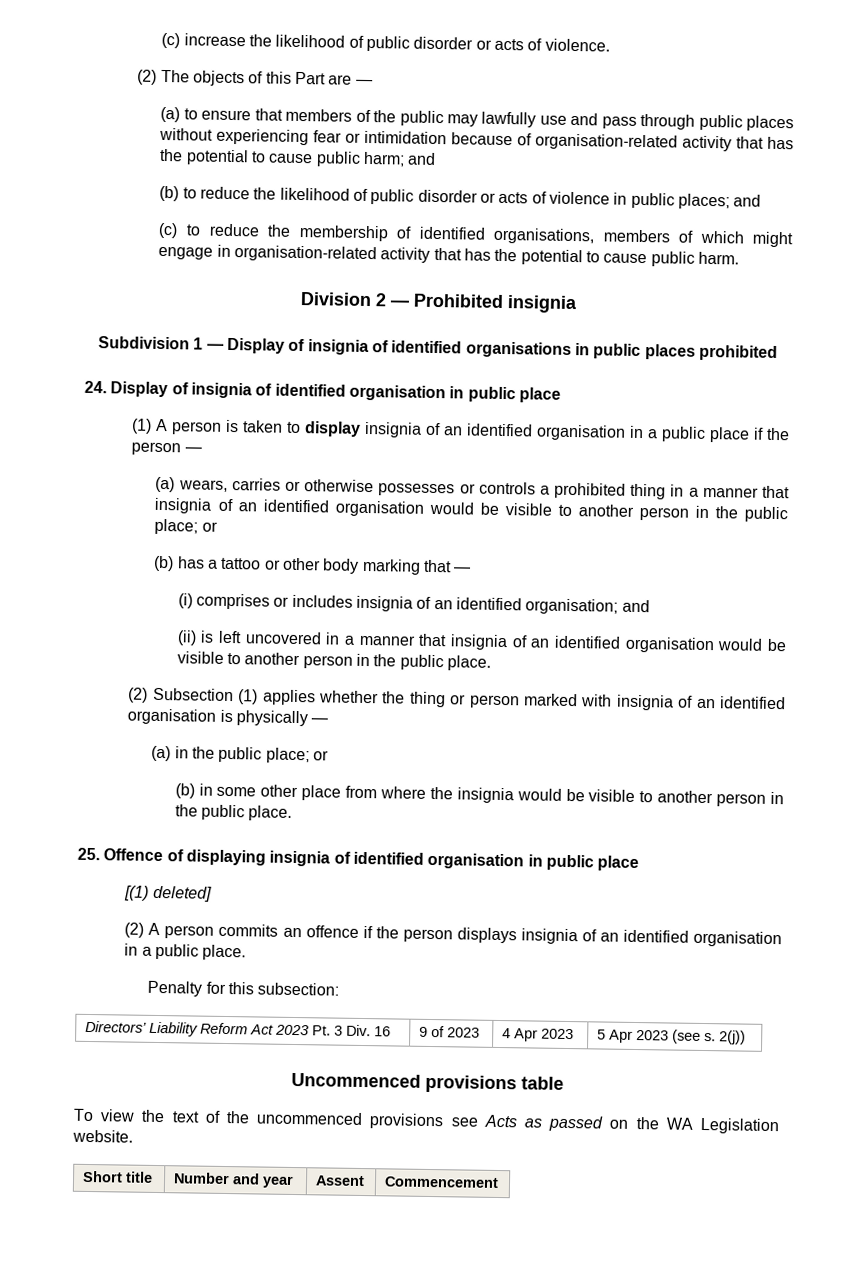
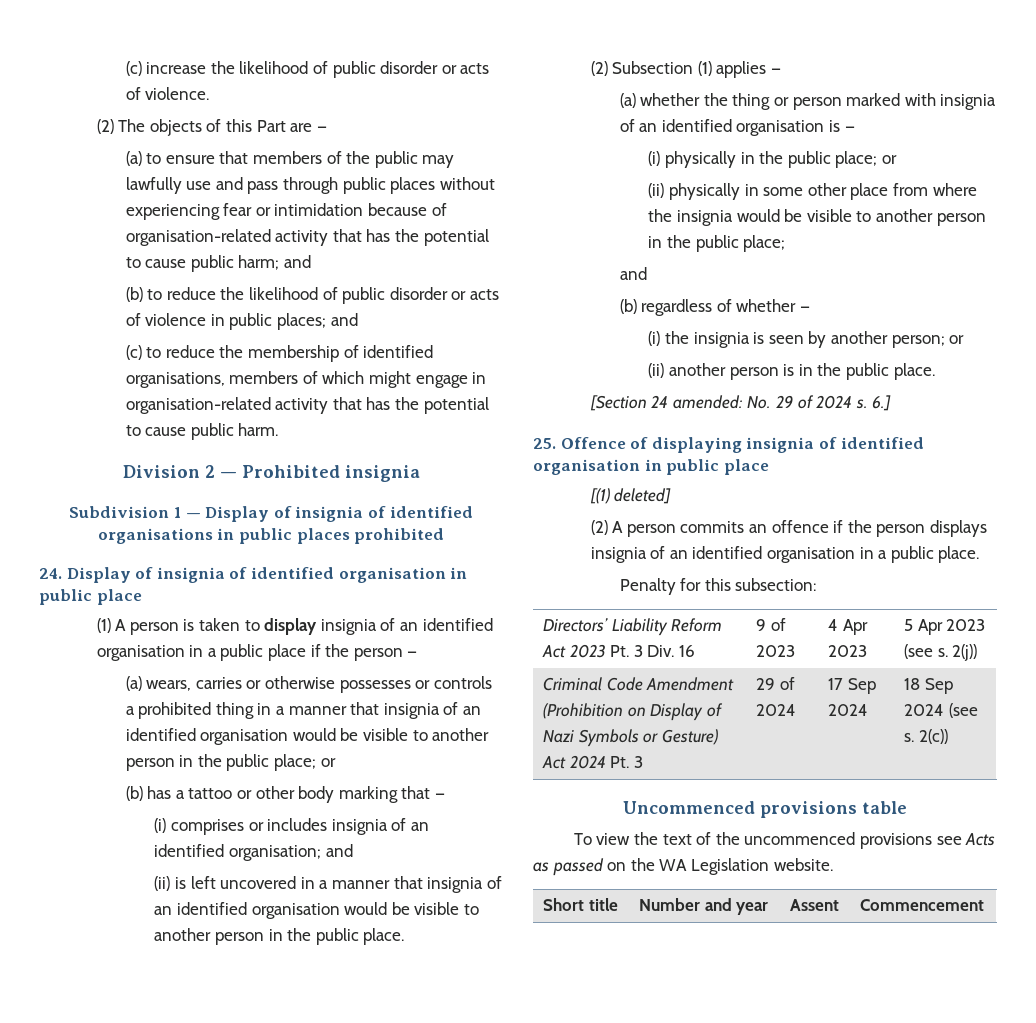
(316, 697) none -> [771,68,782,74] [619,93,636,108] — // (a)
[235,710,329,727] [151,745,330,764] [174,783,195,799] physically — // (a) in the public place; or // (b) -> [844,126,855,132] [648,151,897,168] [648,183,740,200] — // (i) physically in the public place; or // (ii) physically
[248,805,293,821] place. -> [743,235,786,252] [619,267,647,280] [619,299,810,316] [648,331,965,348] [648,363,935,380] [589,395,892,411] place; // and // (b) regardless of whether — // (i) the insignia is seen by another person; or // (ii) another person is in the public place. // [Section 24 amended: No. 29 of 2024 s. 6.]
(747, 1037) none -> [543,677,735,691] [543,703,723,721] [543,729,718,747] [542,755,643,769] [756,677,795,690] [756,704,797,716] [828,678,876,694] [828,704,869,716] [904,678,953,694] [904,703,978,718] [904,729,948,744] // Criminal Code Amendment (Prohibition on Display of Nazi Symbols or Gesture) Act 2024 Pt. 3 | 29 of 2024 | 17 Sep 2024 | 18 Sep 2024 (see s. 2(c))

